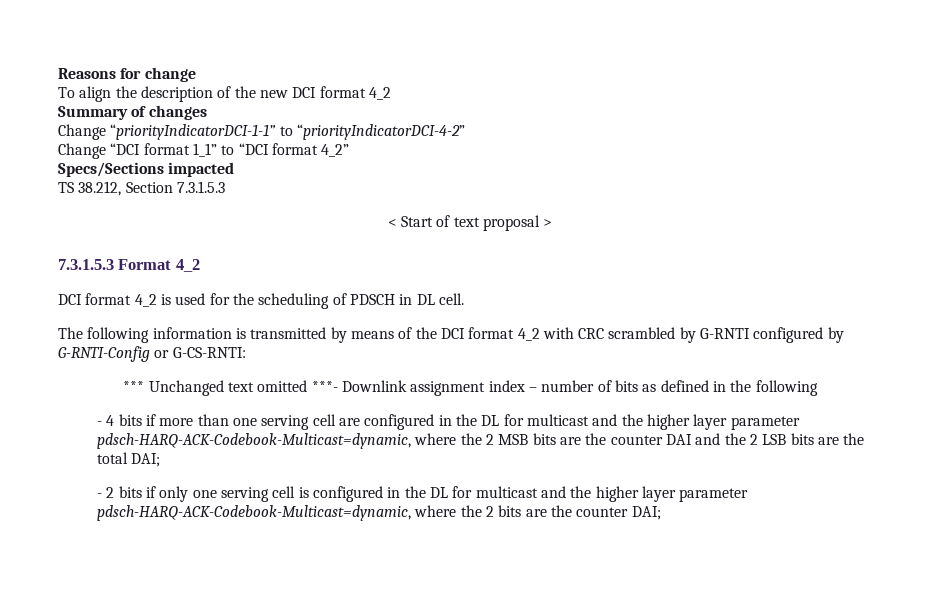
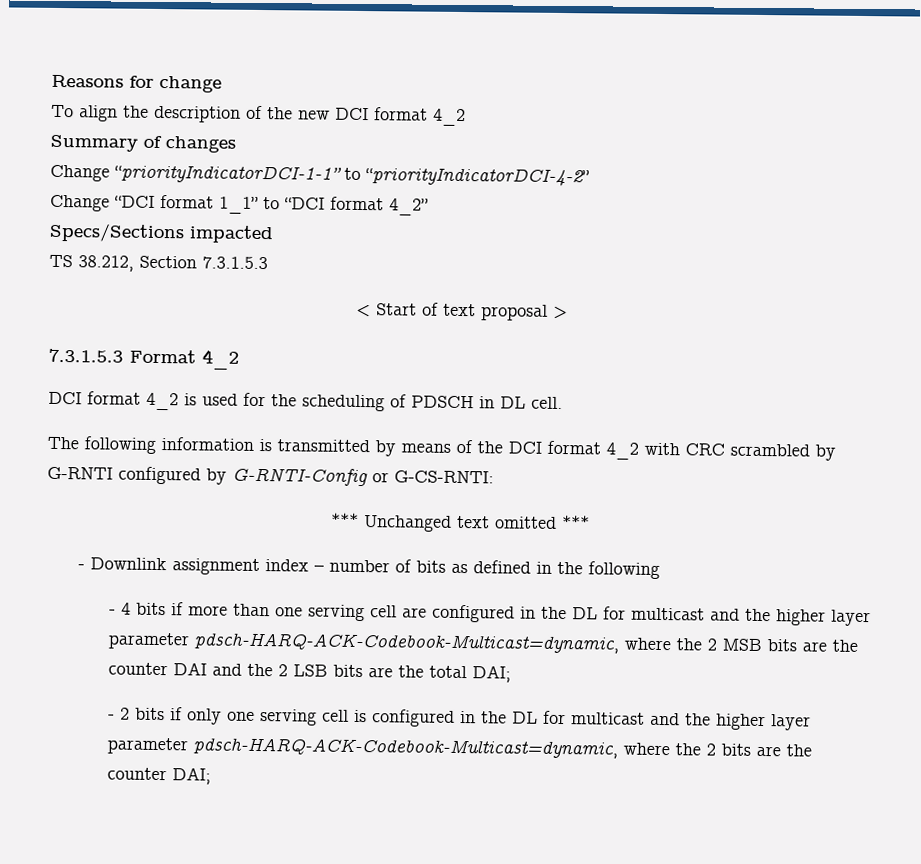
[311,381,338,392] ***- -> [561,515,590,530] [77,564,85,570] *** // -

